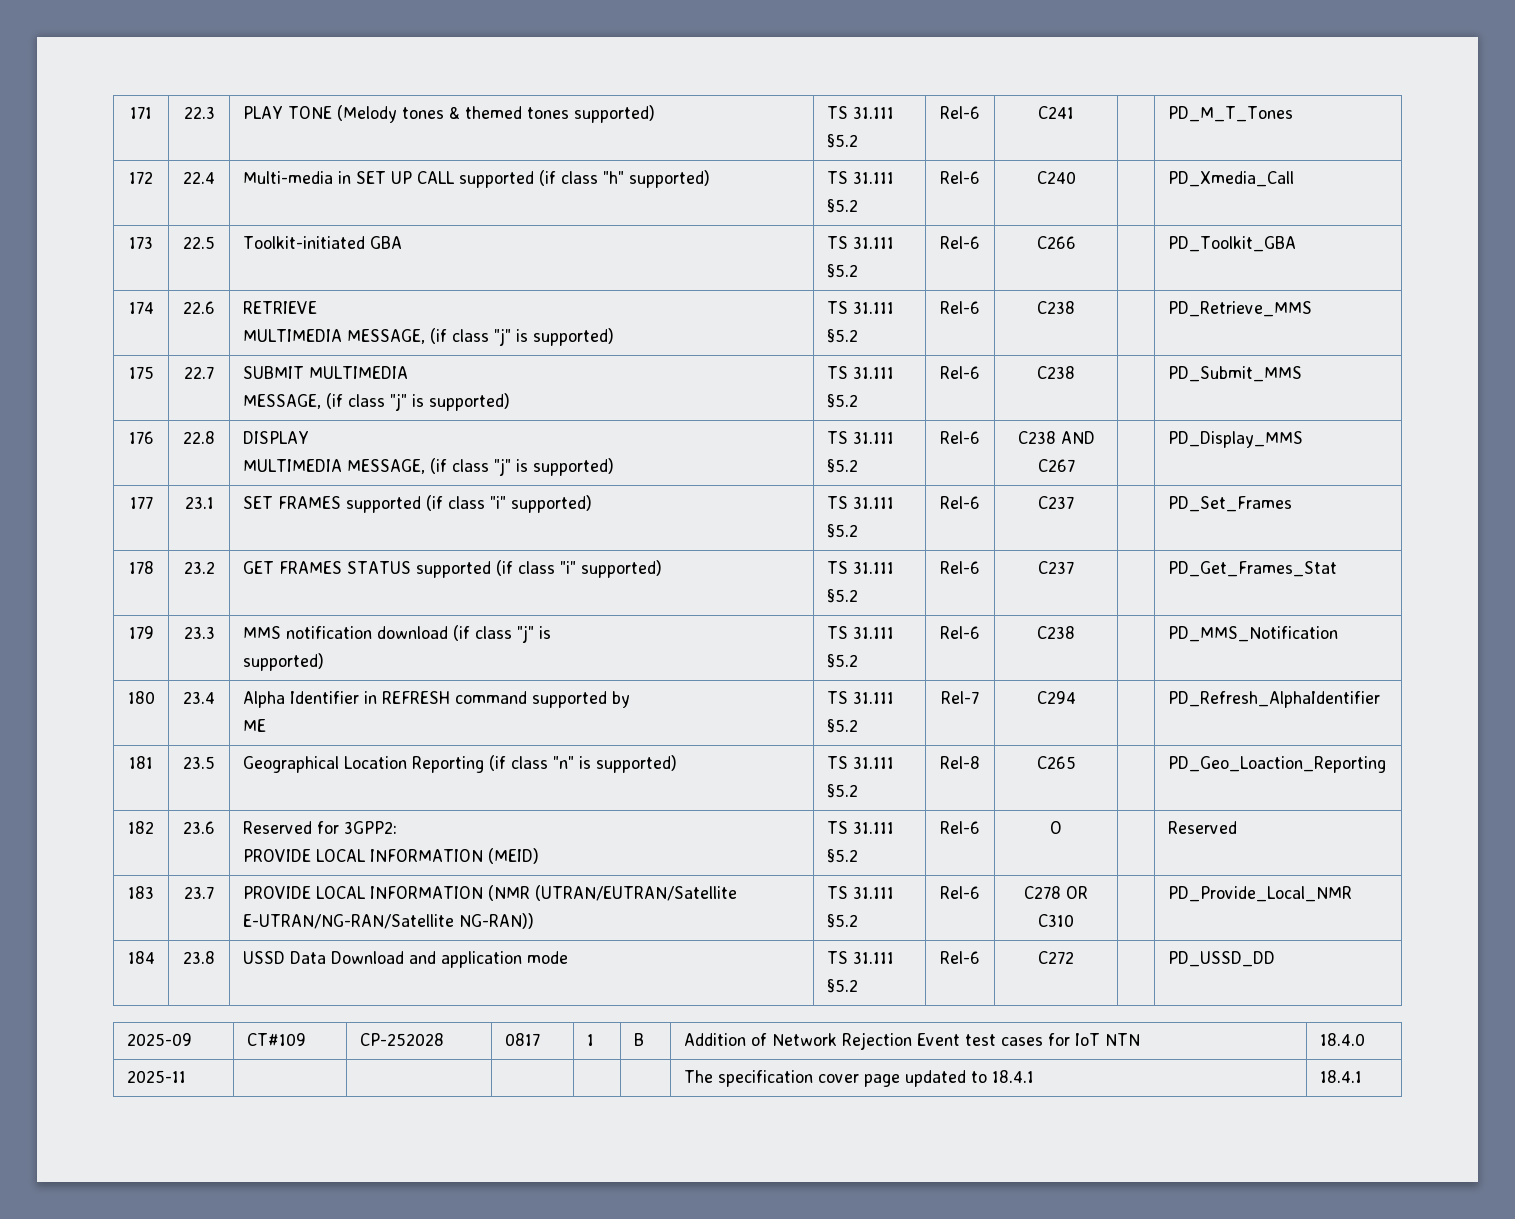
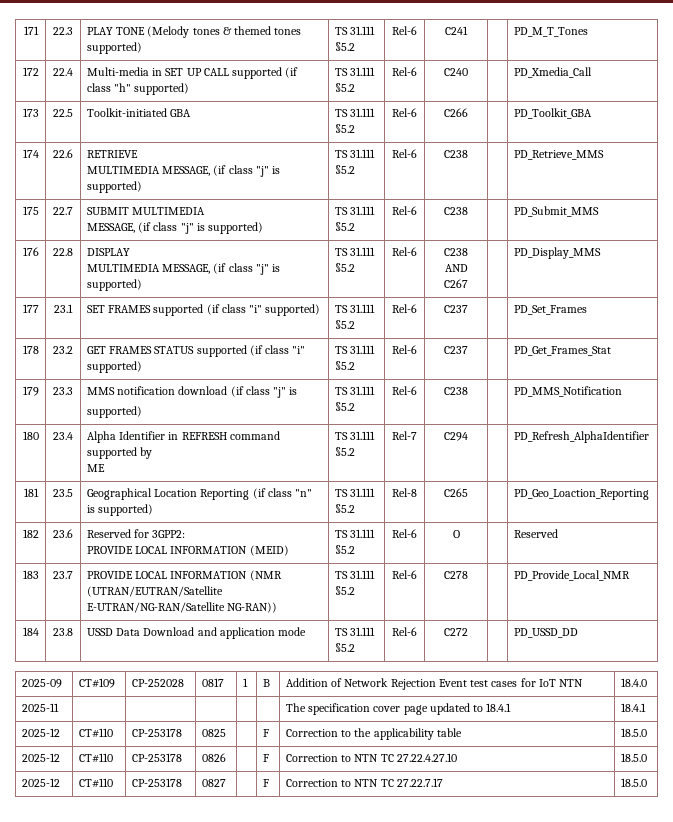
[1066,886,1088,899] [1038,914,1074,927] OR C310 -> (468, 575) none
(1362, 1076) none -> [21,728,60,737] [78,728,113,738] [131,728,182,737] [201,729,226,737] [262,729,269,737] [285,728,462,740] [620,728,647,737] [21,753,60,762] [78,753,113,763] [131,753,182,762] [201,753,226,762] [262,754,269,762] [285,753,457,762] [620,753,647,762] [21,778,60,787] [78,778,113,788] [131,778,182,787] [201,779,226,787] [262,779,269,787] [285,778,443,787] [620,778,647,787] // 2025-12 | CT#110 | CP-253178 | 0825 | | F | Correction to the applicability table | 18.5.0 // 2025-12 | CT#110 | CP-253178 | 0826 | | F | Correction to NTN TC 27.22.4.27.10 | 18.5.0 // 2025-12 | CT#110 | CP-253178 | 0827 | | F | Correction to NTN TC 27.22.7.17 | 18.5.0

